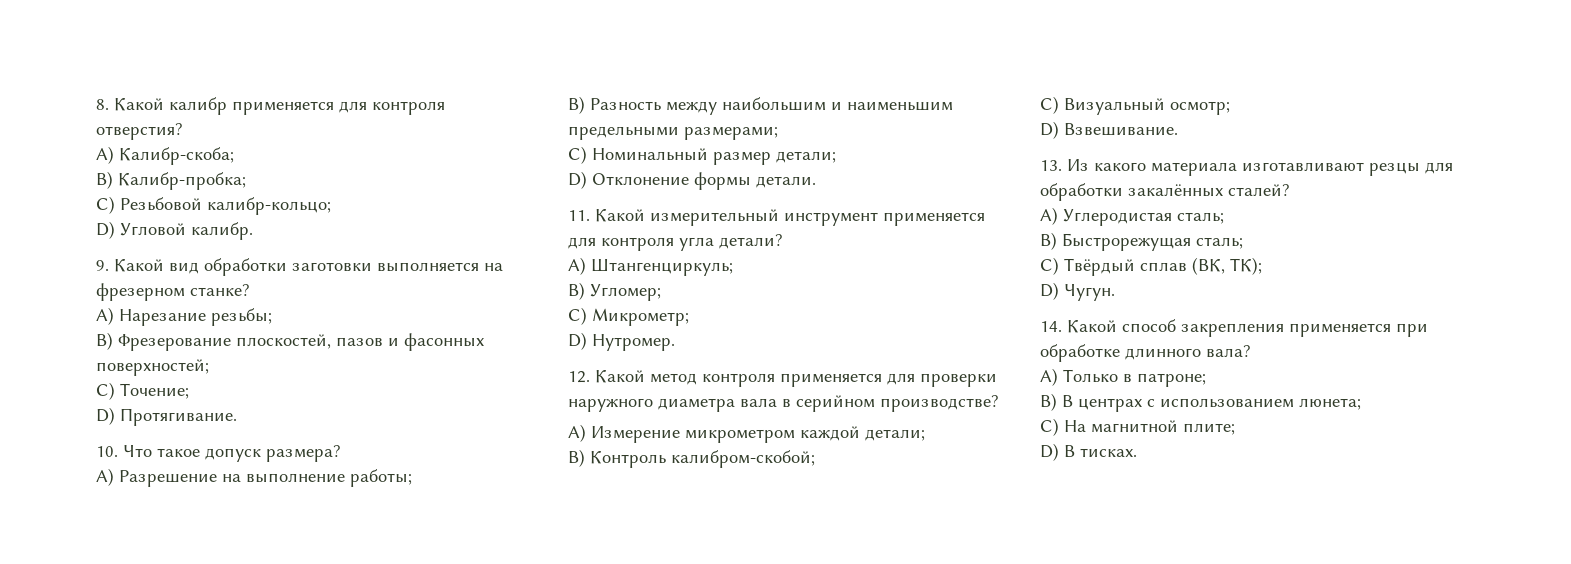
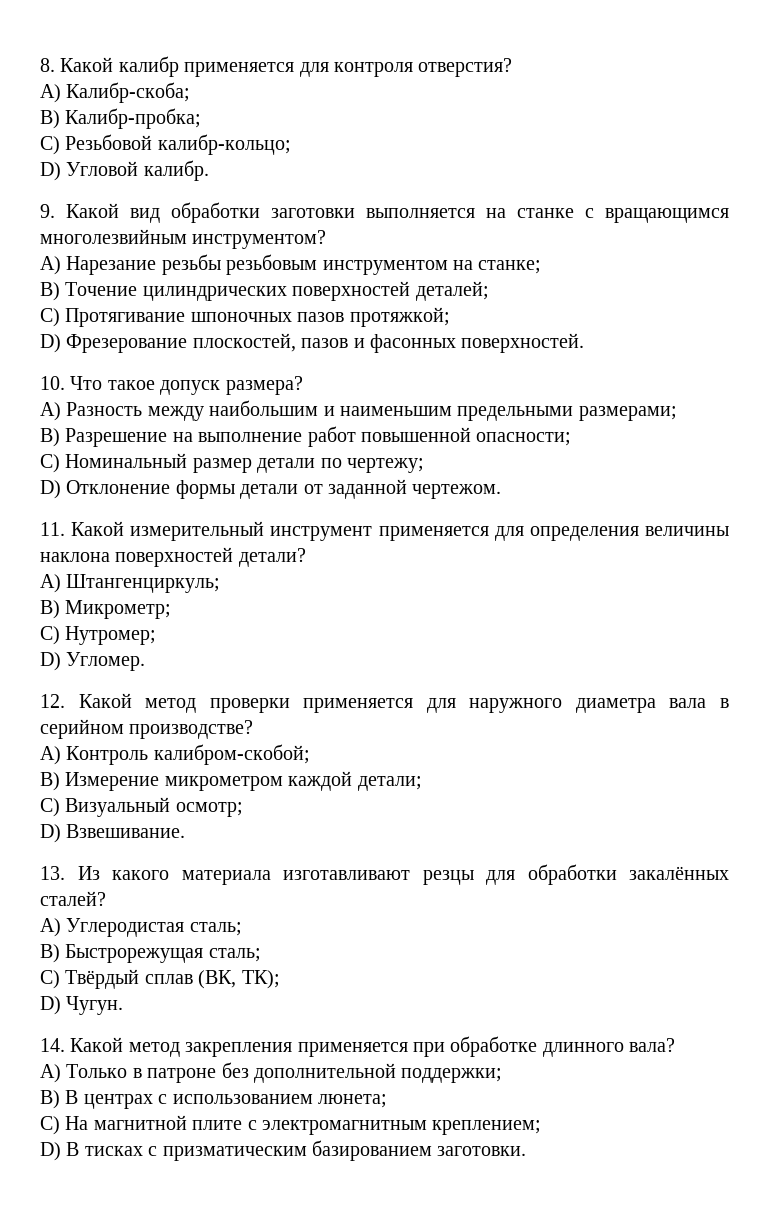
[96,283,250,301] [96,307,272,326] [96,332,113,350] фрезерном станке? // A) Нарезание резьбы; // B) -> [517,208,729,223] [40,229,327,249] [40,254,542,275] [40,281,489,301] [40,307,450,327] [40,334,61,353] станке с вращающимся многолезвийным инструментом? // A) Нарезание резьбы резьбовым инструментом на станке; // B) Точение цилиндрических поверхностей деталей; // C) Протягивание шпоночных пазов протяжкой; // D)
[96,359,209,376] [96,382,189,400] [96,407,237,426] поверхностей; // C) Точение; // D) Протягивание. -> [461,333,585,353] поверхностей.
[119,469,412,487] [568,96,585,114] Разрешение на выполнение работы; // B) -> (61, 411) none
(778, 133) none -> [40,426,572,447] // B) Разрешение на выполнение работ повышенной опасности;
[776,151,836,163] детали; -> [257,458,424,473] детали по чертежу;
[756,176,816,188] детали. -> [240,479,502,499] детали от заданной чертежом.
[601,237,714,251] контроля угла -> [529,526,729,541] [40,547,234,567] определения величины наклона поверхностей
[590,284,661,301] [568,307,689,326] [568,332,675,351] Угломер; // C) Микрометр; // D) Нутромер. -> [65,600,172,619] [40,626,157,645] [40,652,146,671] Микрометр; // C) Нутромер; // D) Угломер.
[702,373,997,387] контроля применяется для проверки -> [209,698,456,713] проверки применяется для
(586, 433) none -> [66,744,310,765] [40,772,60,791] Контроль калибром-скобой; // B)
[568,449,815,468] // B) Контроль калибром-скобой; -> (422, 783) none
[1122,319,1176,332] способ -> [128,1042,180,1057] метод
[1137,373,1206,387] патроне; -> [147,1062,503,1083] патроне без дополнительной поддержки;
[1183,423,1235,435] [1040,443,1137,461] плите; // D) В тисках. -> [192,1120,542,1135] [40,1140,527,1161] плите с электромагнитным креплением; // D) В тисках с призматическим базированием заготовки.

